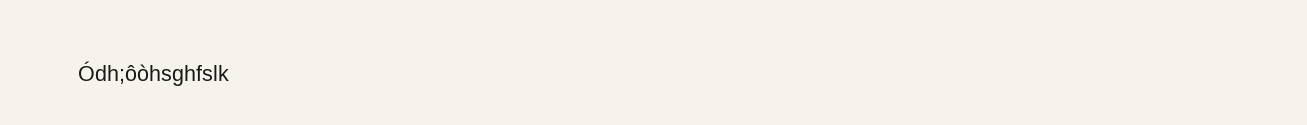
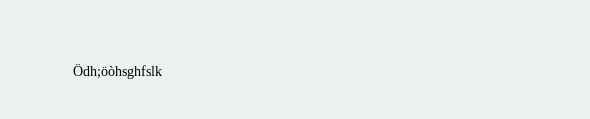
[78,61,229,86] Ódh;ôòhsghfslk -> [73,64,162,79] Ödh;öòhsghfslk

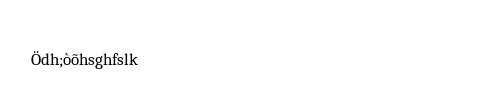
[73,64,162,79] Ödh;öòhsghfslk -> [31,51,138,69] Ödh;òõhsghfslk

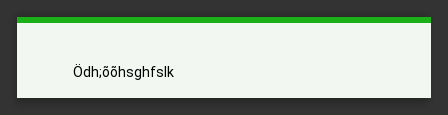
[31,51,138,69] Ödh;òõhsghfslk -> [73,63,174,80] Ödh;õõhsghfslk

